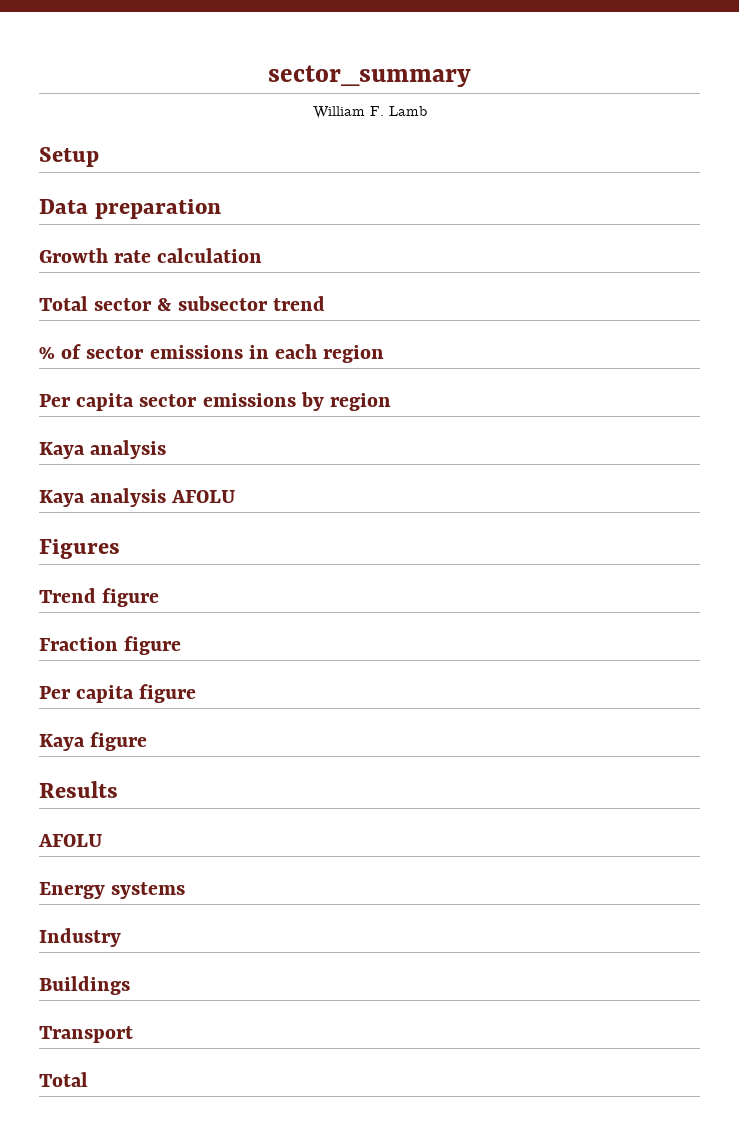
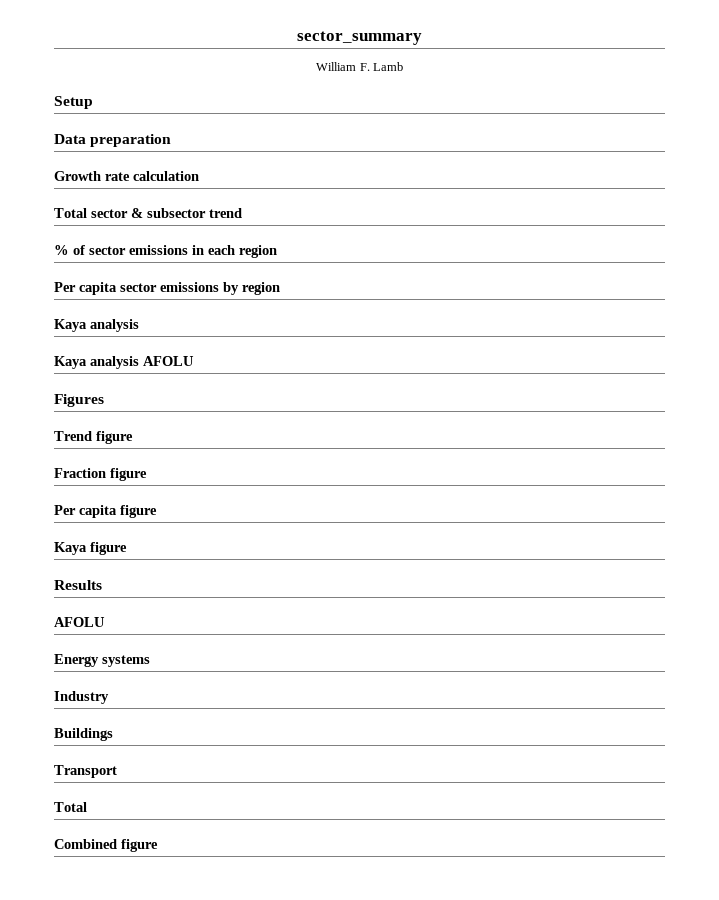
(88, 1079) none -> [54,839,158,852] // Combined figure

